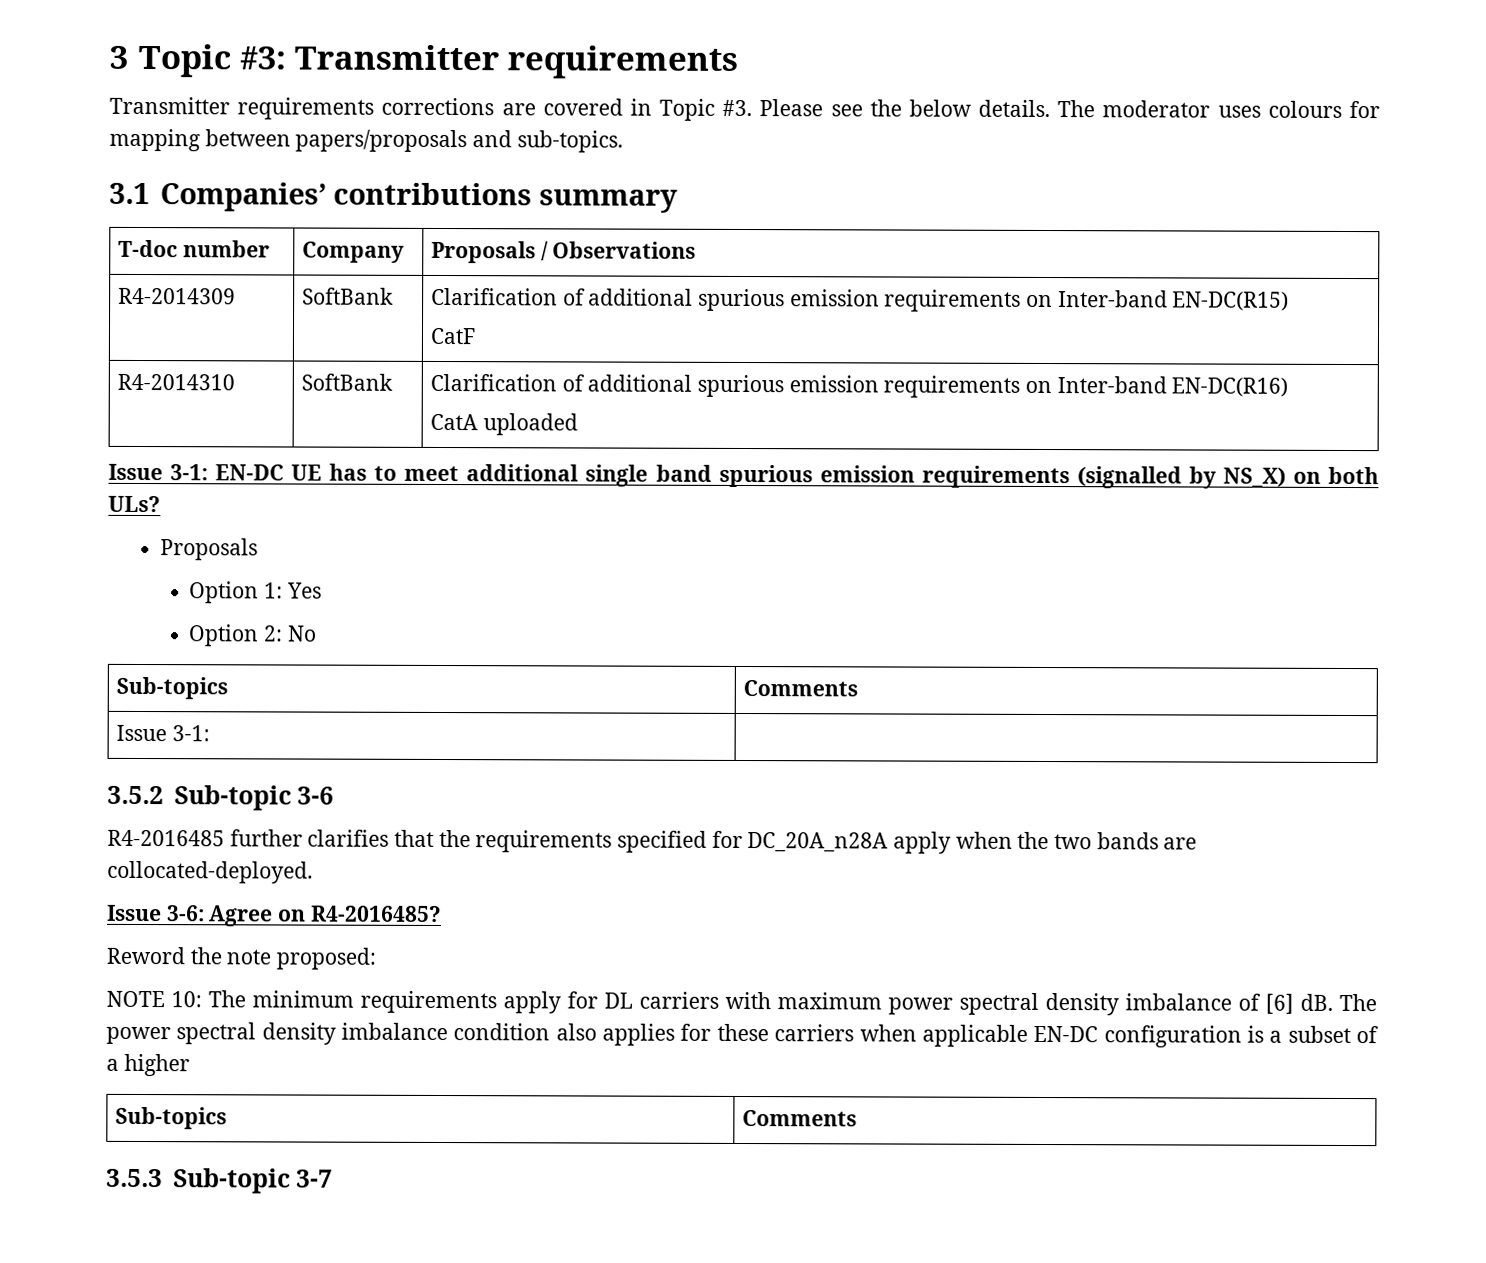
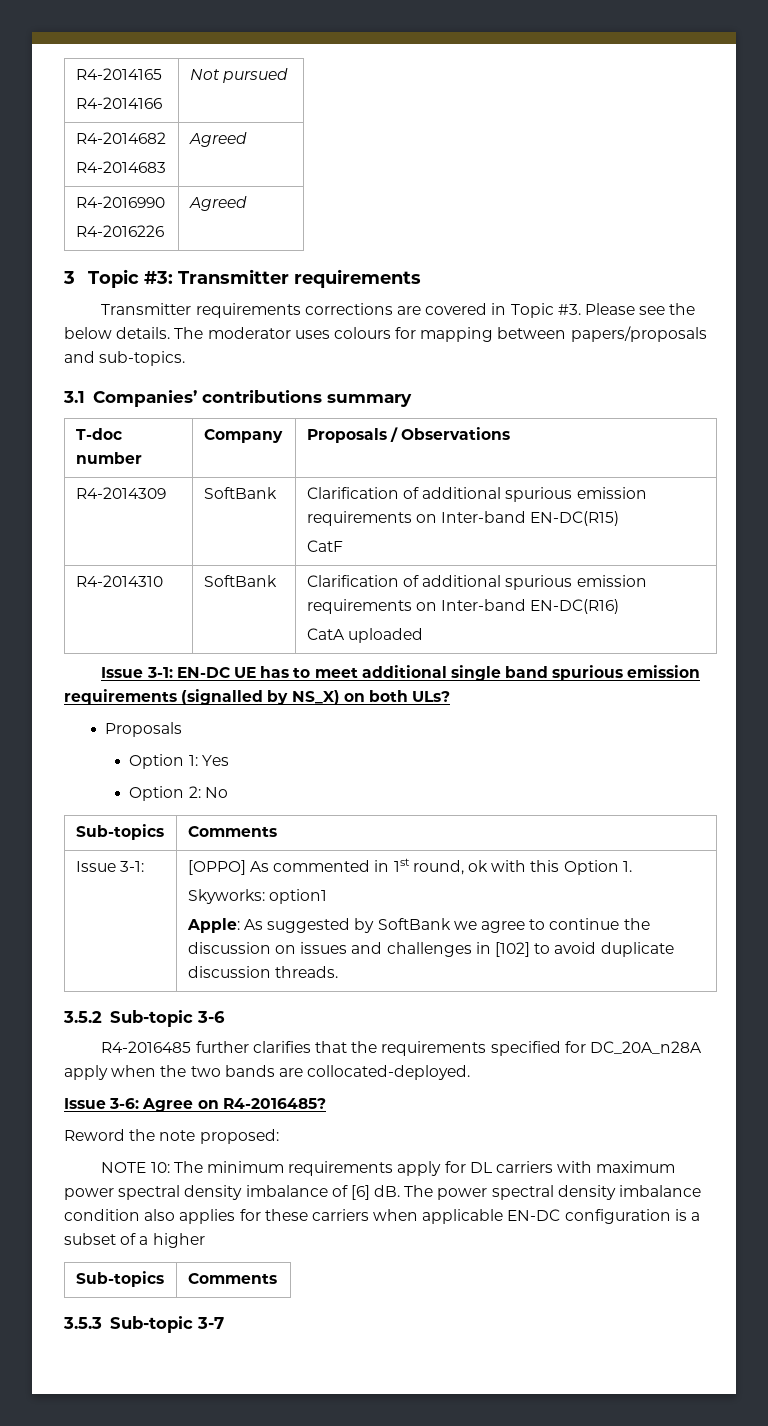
(109, 57) none -> [75,68,162,80] [75,97,162,109] [189,68,289,83] [75,132,166,144] [75,161,166,173] [188,132,247,147] [75,196,165,208] [75,225,164,237] [188,196,247,211] R4-2014165 // R4-2014166 | Not pursued // R4-2014682 // R4-2014683 | Agreed // R4-2016990 // R4-2016226 | Agreed //
(210, 733) none -> [187,858,632,875] [187,889,328,904] [186,918,650,933] [187,942,674,957] [187,966,339,978] [OPPO] As commented in 1st round, ok with this Option 1. // Skyworks: option1 // Apple: As suggested by SoftBank we agree to continue the discussion on issues and challenges in [102] to avoid duplicate discussion threads.

